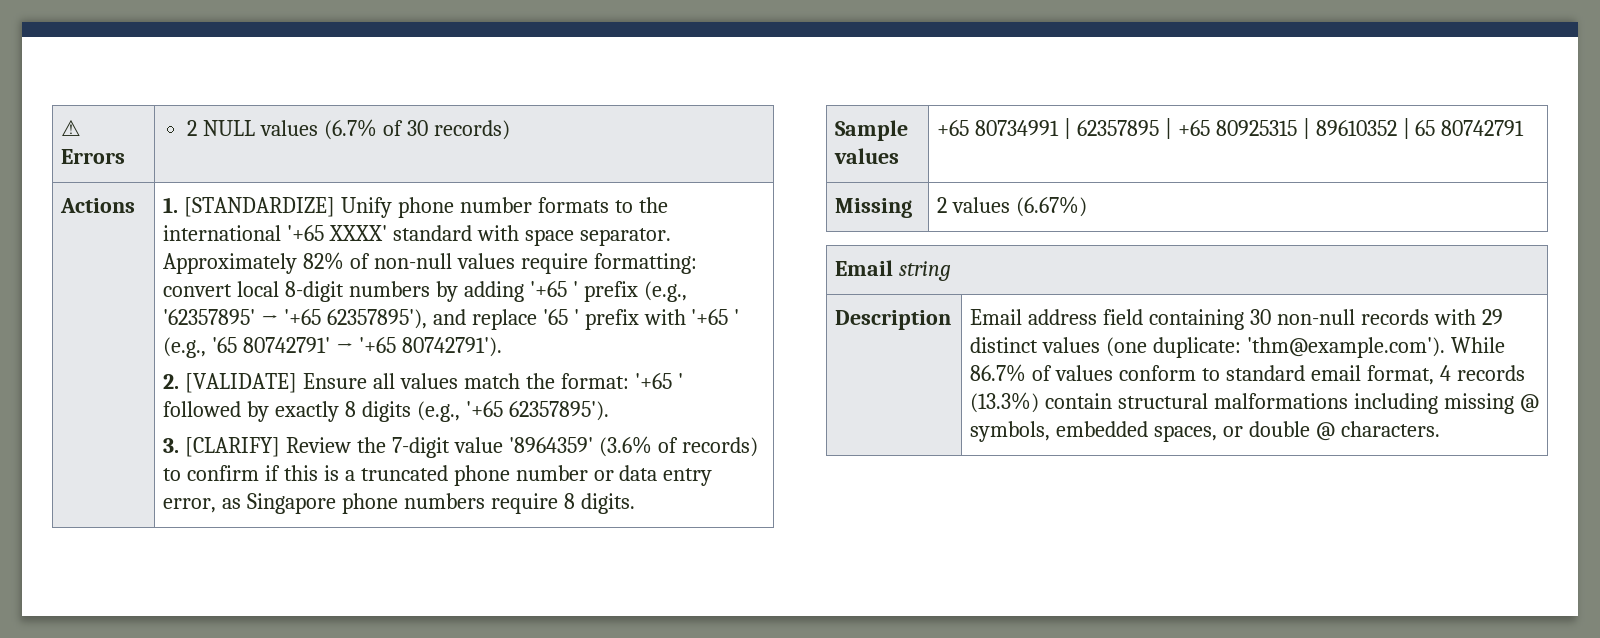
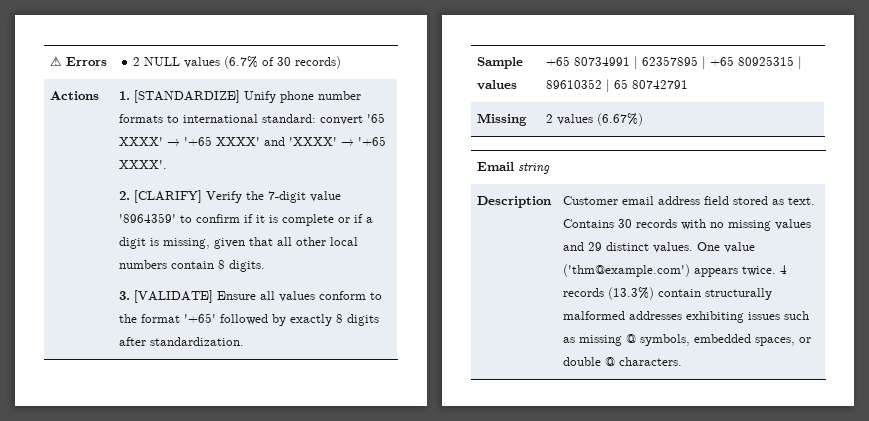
[638,197,668,213] [163,225,671,246] [163,252,697,274] [163,281,687,302] [163,309,740,330] [163,337,502,358] [163,373,683,393] the international '+65 XXXX' standard with space separator. Approximately 82% of non-null values require formatting: convert local 8-digit numbers by adding '+65 ' prefix (e.g., '62357895' → '+65 62357895'), and replace '65 ' prefix with '+65 ' (e.g., '65 80742791' → '+65 80742791'). // 2. [VALIDATE] Ensure all values match the format: '+65 ' -> [182,113,385,125] [118,136,386,146] [118,160,167,169] [118,190,341,203] [118,213,373,226] [118,237,358,249] [118,260,265,272] [118,290,382,303] [118,313,216,323] international standard: convert '65 XXXX' → '+65 XXXX' and 'XXXX' → '+65 XXXX'. // 2. [CLARIFY] Verify the 7-digit value '8964359' to confirm if it is complete or if a digit is missing, given that all other local numbers contain 8 digits. // 3. [VALIDATE] Ensure all values conform to the format '+65'
[416,401,609,422] [163,436,758,458] [163,465,713,486] [163,493,635,514] (e.g., '+65 62357895'). // 3. [CLARIFY] Review the 7-digit value '8964359' (3.6% of records) to confirm if this is a truncated phone number or data entry error, as Singapore phone numbers require 8 digits. -> [118,337,244,346] after standardization.
[970,309,1503,330] [970,337,1505,358] [970,364,1525,385] [970,392,1438,414] Email address field containing 30 non-null records with 29 distinct values (one duplicate: 'thm@example.com'). While 86.7% of values conform to standard email format, 4 records (13.3%) contain structural malformations including -> [562,196,815,205] [562,219,811,231] [562,242,755,253] [562,264,787,277] [562,287,772,300] [562,311,809,323] [562,337,575,343] Customer email address field stored as text. Contains 30 records with no missing values and 29 distinct values. One value ('thm@example.com') appears twice. 4 records (13.3%) contain structurally malformed addresses exhibiting issues such as

